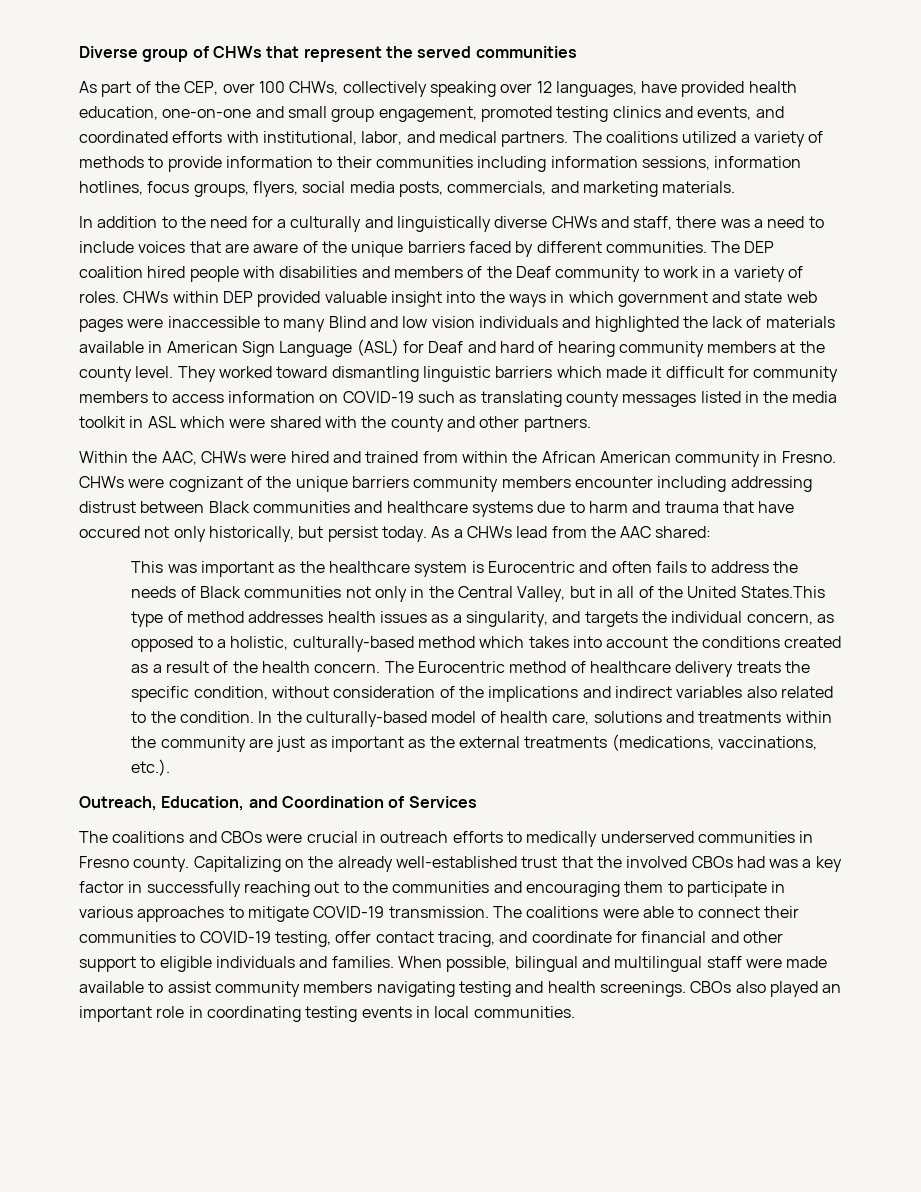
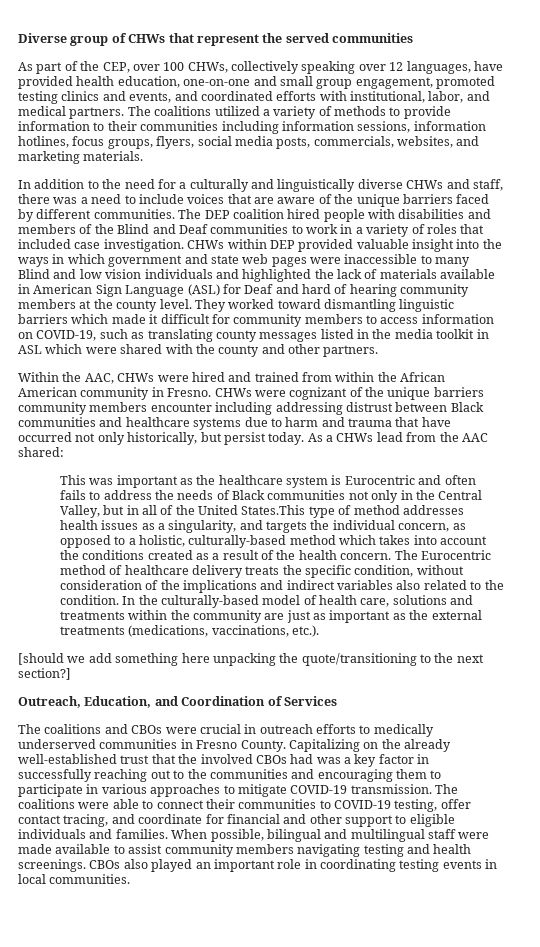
(547, 188) none -> [397,136,453,148] websites,
[515,266,641,282] Deaf community -> [117,224,289,234] Blind and Deaf communities
[79,291,119,303] roles. -> [426,224,485,234] [18,239,184,252] roles that included case investigation.
[342,391,414,403] COVID-19 -> [36,330,97,341] COVID-19,
[79,526,140,538] occured -> [18,432,72,442] occurred
(171, 767) none -> [18,653,484,666] [18,668,71,680] // [should we add something here unpacking the quote/transitioning to the next section?]
[133,856,190,872] county. -> [240,740,286,752] County.

